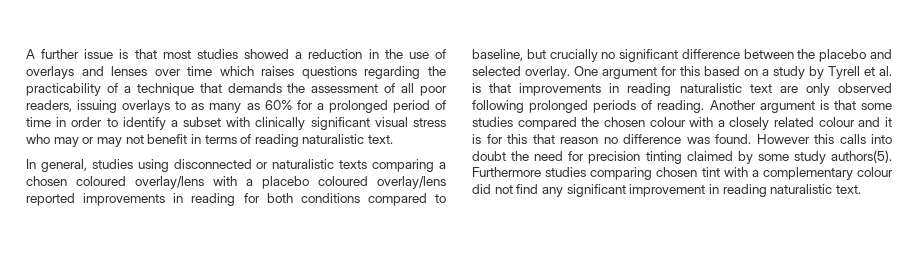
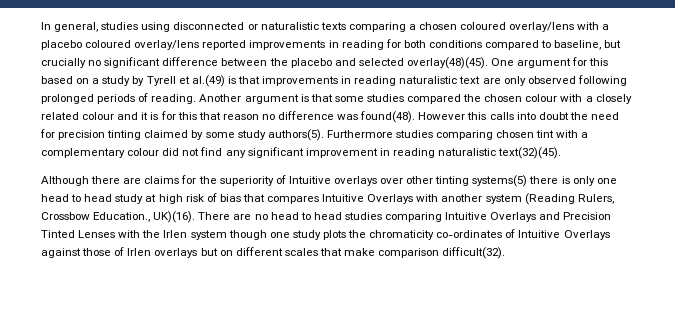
[26,49,446,59] [26,66,446,79] [26,83,447,96] [26,100,446,113] [26,117,447,130] [26,134,394,147] A further issue is that most studies showed a reduction in the use of overlays and lenses over time which raises questions regarding the practicability of a technique that demands the assessment of all poor readers, issuing overlays to as many as 60% for a prolonged period of time in order to identify a subset with clinically significant visual stress who may or may not benefit in terms of reading naturalistic text. // -> (41, 26) none
[525,66,570,79] overlay. -> [406,57,488,69] overlay(48)(45).
[879,66,892,76] al. -> [191,75,225,87] al.(49)
[715,134,751,144] found. -> [360,111,416,123] found(48).
[835,185,861,194] text. -> [498,147,562,159] [41,175,617,187] [41,193,614,205] [41,211,612,223] [41,229,610,240] [41,247,506,259] text(32)(45). // Although there are claims for the superiority of Intuitive overlays over other tinting systems(5) there is only one head to head study at high risk of bias that compares Intuitive Overlays with another system (Reading Rulers, Crossbow Education., UK)(16). There are no head to head studies comparing Intuitive Overlays and Precision Tinted Lenses with the Irlen system though one study plots the chromaticity co-ordinates of Intuitive Overlays against those of Irlen overlays but on different scales that make comparison difficult(32).

